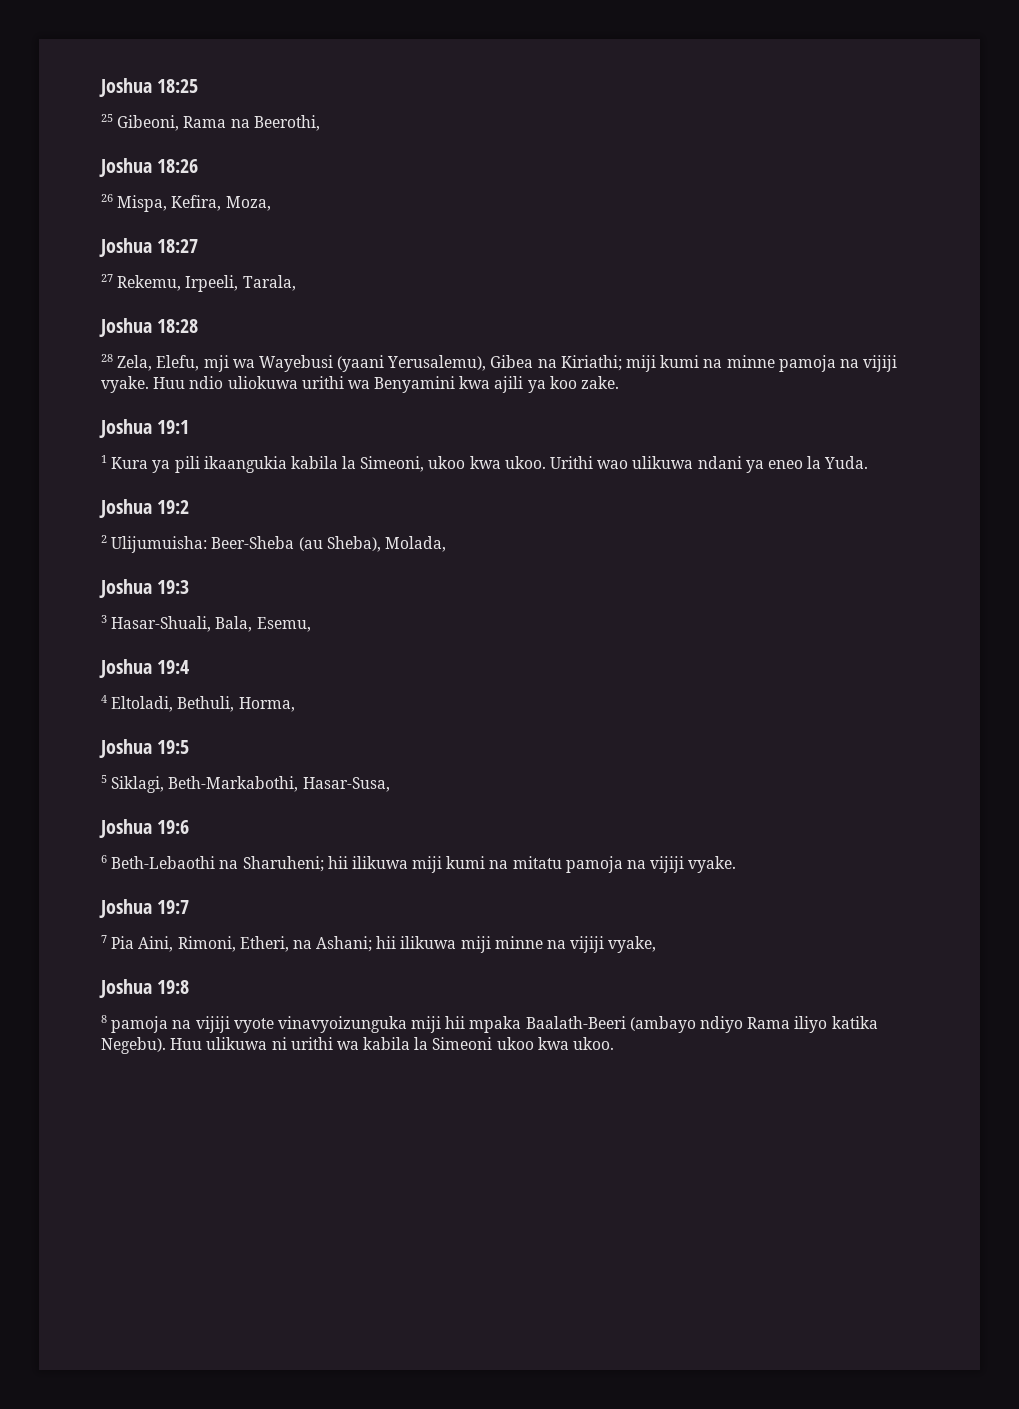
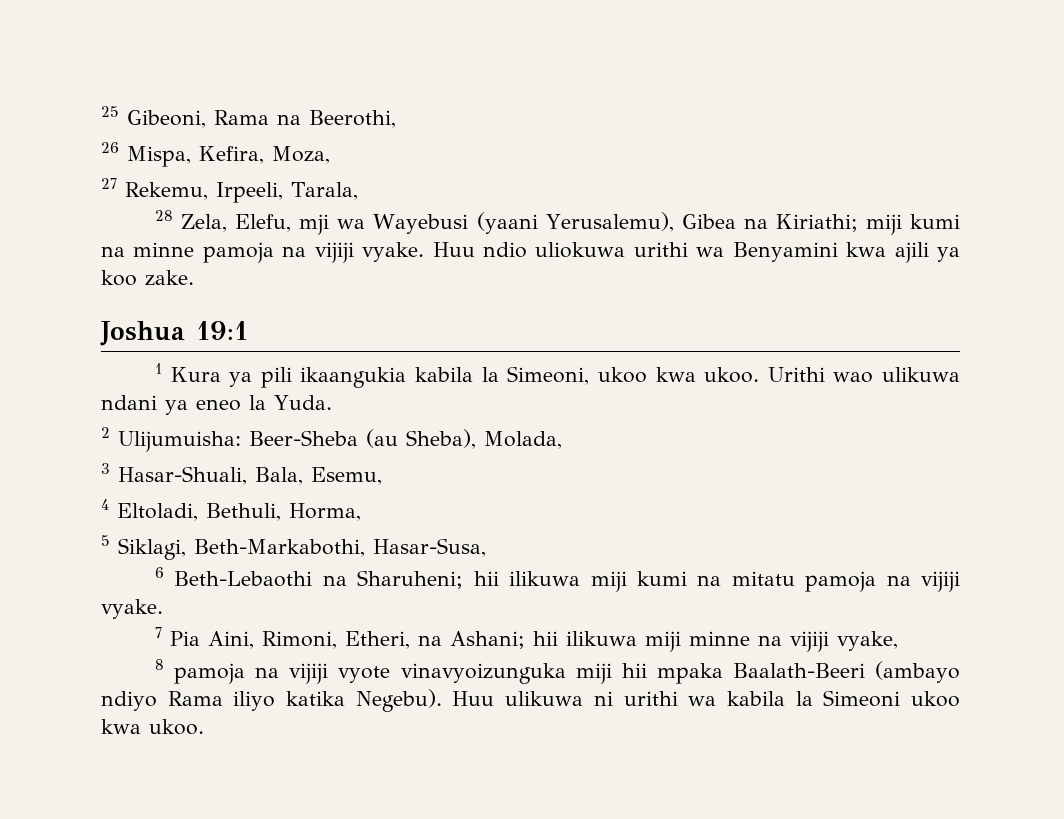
[99,78,199,97] Joshua 18:25 // -> (101, 111) none
[99,158,199,177] // Joshua 18:26 -> (396, 119) none
[99,238,199,257] // Joshua 18:27 -> (330, 155) none
[99,318,199,337] // Joshua 18:28 -> (358, 191) none
[99,499,190,518] // Joshua 19:2 -> (332, 402) none
[99,579,190,598] // Joshua 19:3 -> (562, 440) none
[99,659,190,678] // Joshua 19:4 -> (382, 476) none
[99,739,190,758] // Joshua 19:5 -> (361, 512) none
[99,819,190,838] // Joshua 19:6 -> (486, 547) none
[99,899,190,918] // Joshua 19:7 -> (163, 609) none
[99,979,190,998] // Joshua 19:8 -> (899, 641) none

